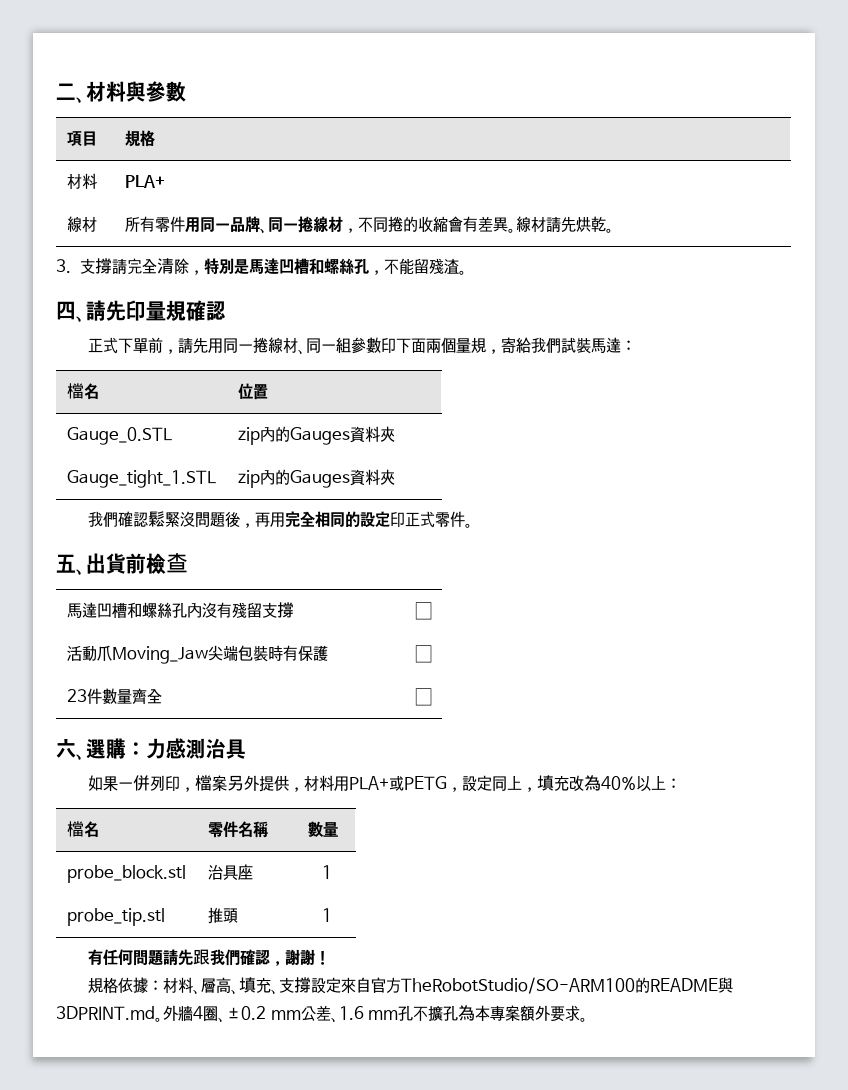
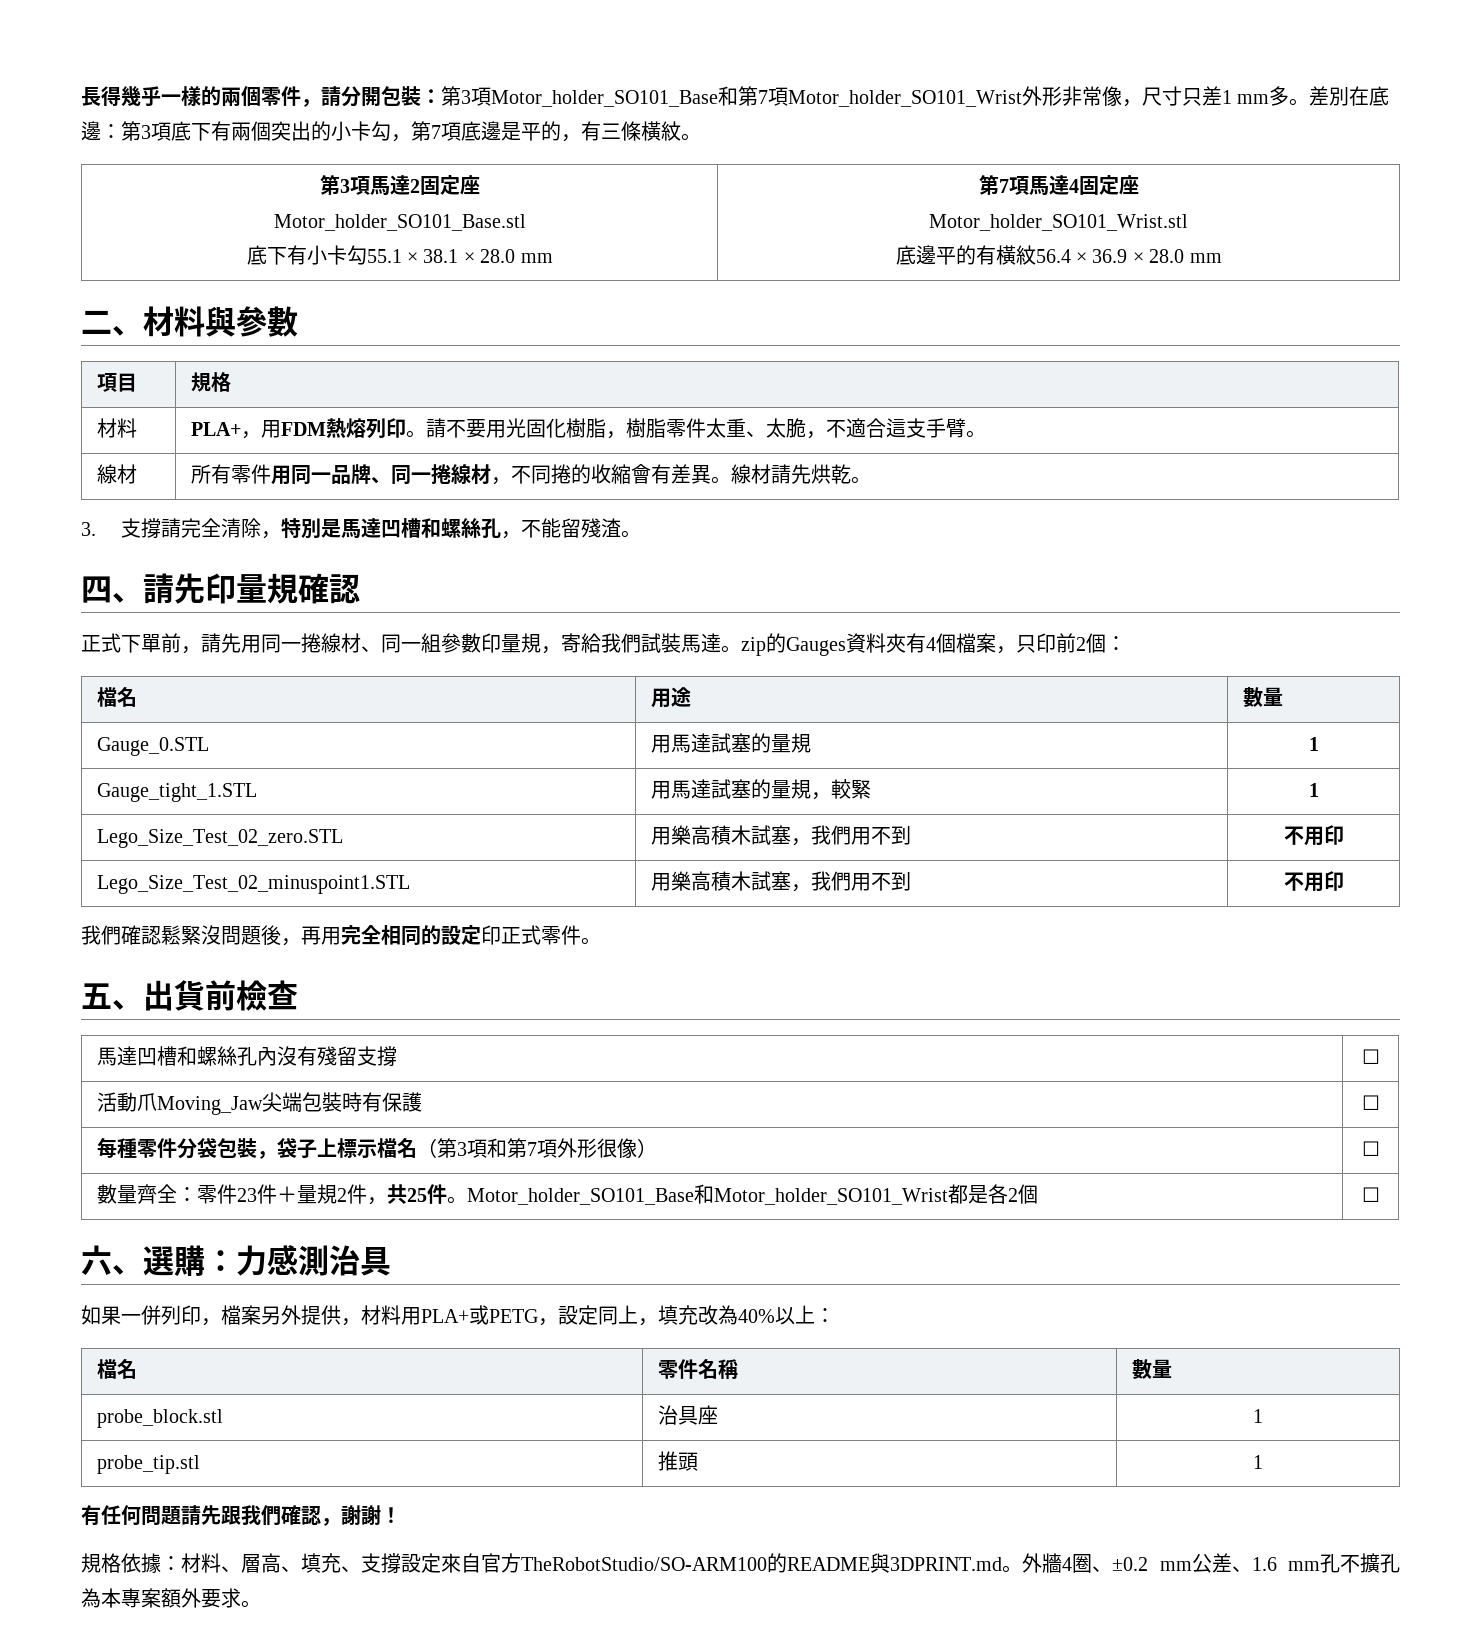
(56, 91) none -> [81,86,1390,107] [81,121,701,142] [319,175,480,196] [273,214,526,231] [246,245,553,265] [978,175,1139,196] [929,214,1188,231] [895,245,1222,265] 長得幾乎一樣的兩個零件，請分開包裝：第3項Motor_holder_SO101_Base和第7項Motor_holder_SO101_Wrist外形非常像，尺寸只差1 mm多。差別在底邊：第3項底下有兩個突出的小卡勾，第7項底邊是平的，有三條橫紋。 // 第3項馬達2固定座 // Motor_holder_SO101_Base.stl // 底下有小卡勾55.1 × 38.1 × 28.0 mm | 第7項馬達4固定座 // Motor_holder_SO101_Wrist.stl // 底邊平的有橫紋56.4 × 36.9 × 28.0 mm //
(165, 181) none -> [240,418,986,439] ，用FDM熱熔列印。請不要用光固化樹脂，樹脂零件太重、太脆，不適合這支手臂。
[396,337,457,353] 下面兩個 -> (501, 643) none
[621,340,637,351] [66,383,99,400] [237,383,268,400] ： // 檔名 | 位置 -> [721,633,1126,656] [96,687,137,707] [650,687,691,708] [1242,687,1283,707] 。zip的Gauges資料夾有4個檔案，只印前2個： // 檔名 | 用途 | 數量
[237,426,395,445] [66,470,216,488] [237,469,395,488] zip內的Gauges資料夾 // Gauge_tight_1.STL | zip內的Gauges資料夾 -> [650,733,811,753] [1308,737,1319,751] [96,783,257,802] [650,779,871,800] [1308,783,1319,797] [96,829,343,848] [650,825,911,846] [1283,825,1344,846] [96,875,410,894] [650,871,911,892] [1283,871,1344,892] 用馬達試塞的量規 | 1 // Gauge_tight_1.STL | 用馬達試塞的量規，較緊 | 1 // Lego_Size_Test_02_zero.STL | 用樂高積木試塞，我們用不到 | 不用印 // Lego_Size_Test_02_minuspoint1.STL | 用樂高積木試塞，我們用不到 | 不用印
[66,688,162,705] 23件數量齊全 -> [96,1137,657,1159] [1361,1141,1380,1156] [96,1184,1038,1205] 每種零件分袋包裝，袋子上標示檔名（第3項和第7項外形很像） | ☐ // 數量齊全：零件23件＋量規2件，共25件。Motor_holder_SO101_Base和Motor_holder_SO101_Wrist都是各2個

